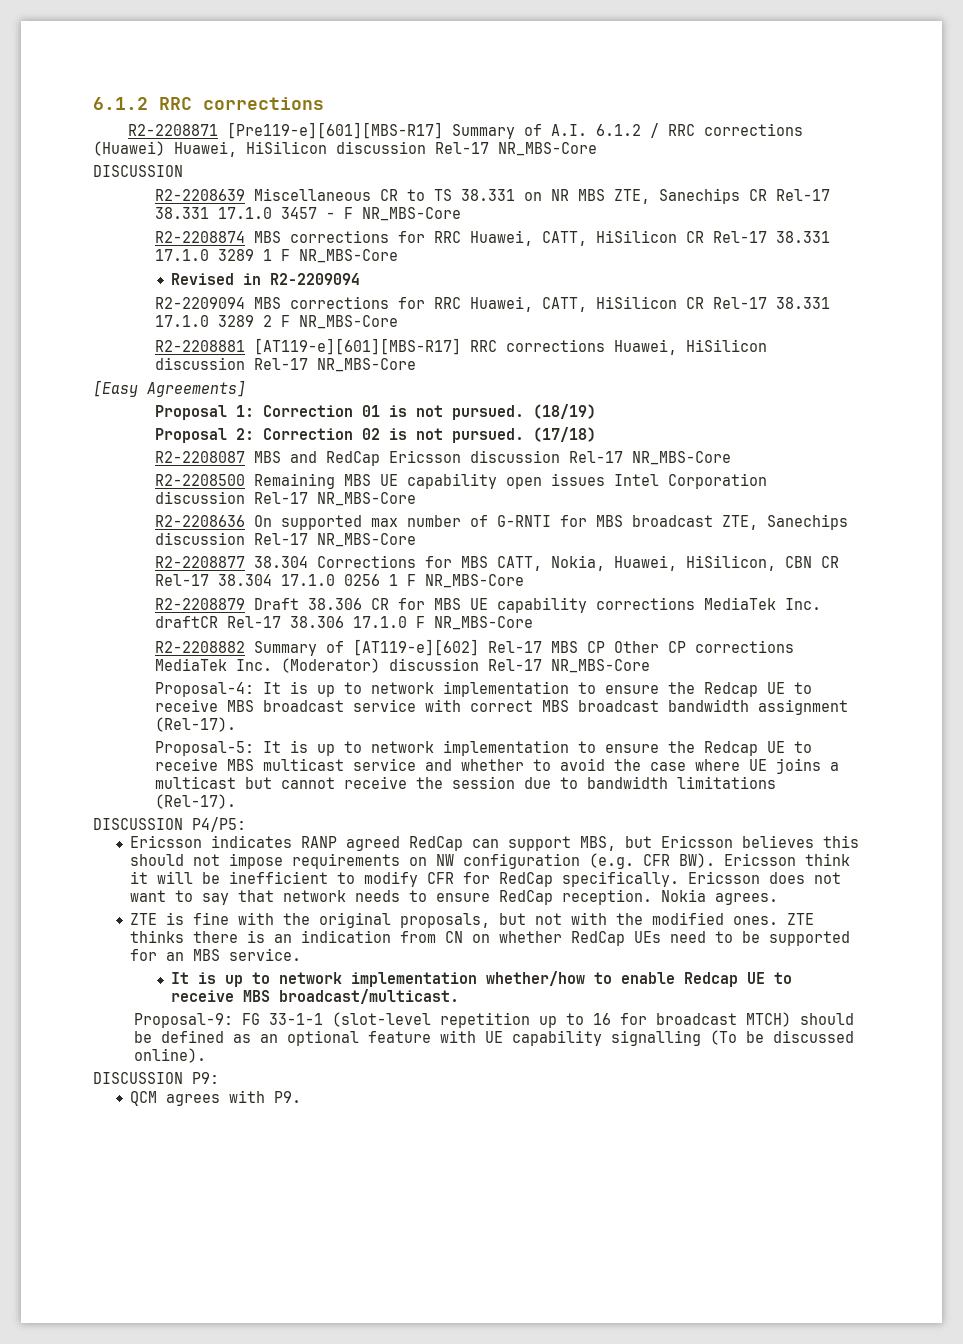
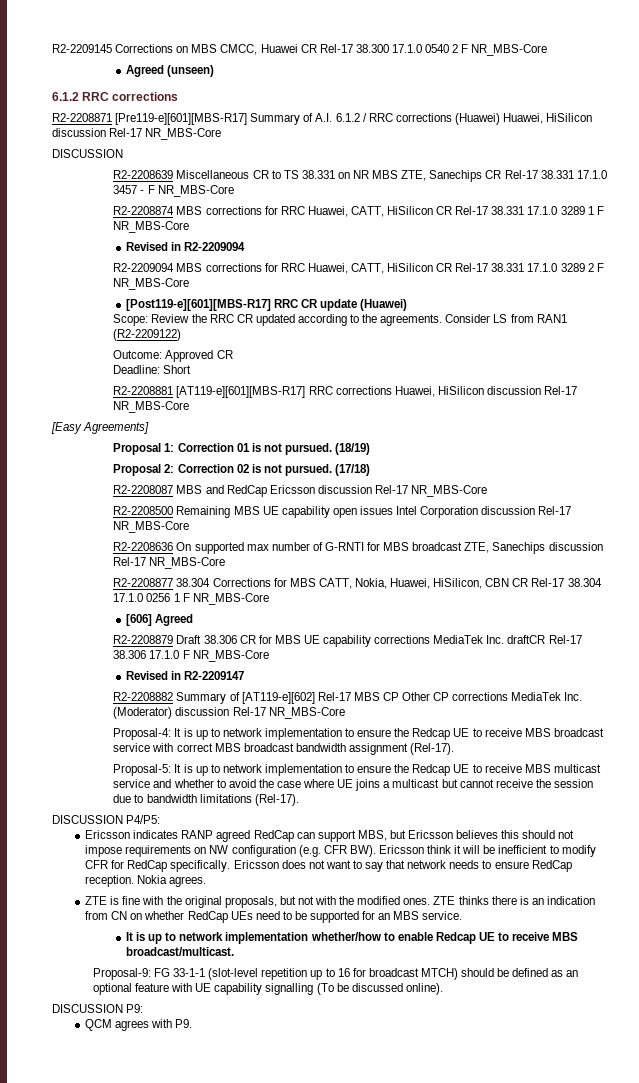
(93, 103) none -> [52,44,548,56] [125,65,215,77] R2-2209145 Corrections on MBS CMCC, Huawei CR Rel-17 38.300 17.1.0 0540 2 F NR_MBS-Core // Agreed (unseen) //
(398, 322) none -> [125,299,408,311] [113,314,567,326] [113,329,182,341] [113,350,233,362] [113,365,192,374] // [Post119-e][601][MBS-R17] RRC CR update (Huawei) // Scope: Review the RRC CR updated according to the agreements. Consider LS from RAN1 (R2-2209122) // Outcome: Approved CR // Deadline: Short
(524, 581) none -> [125,614,194,626] // [606] Agreed
(533, 623) none -> [125,671,245,680] // Revised in R2-2209147

